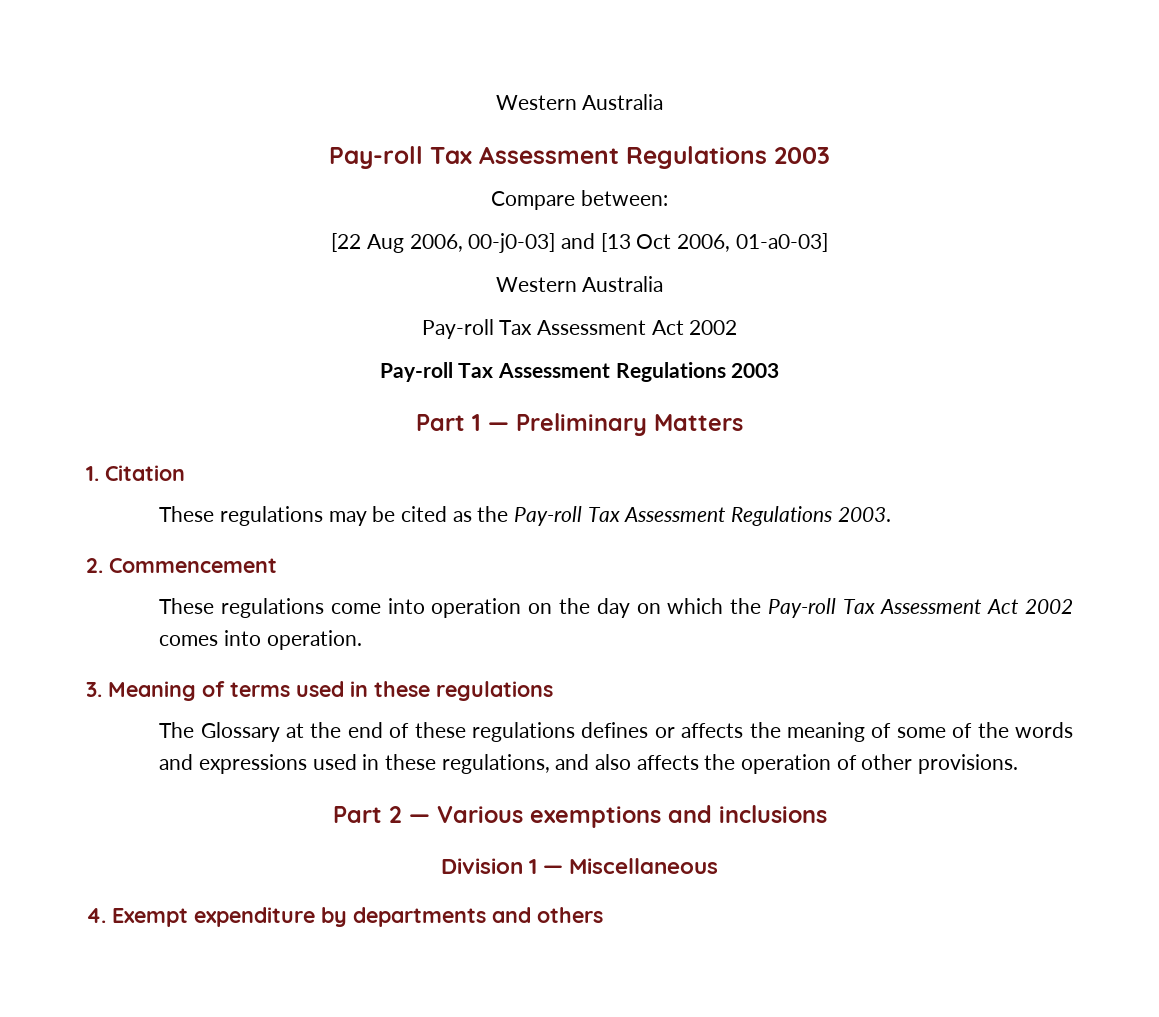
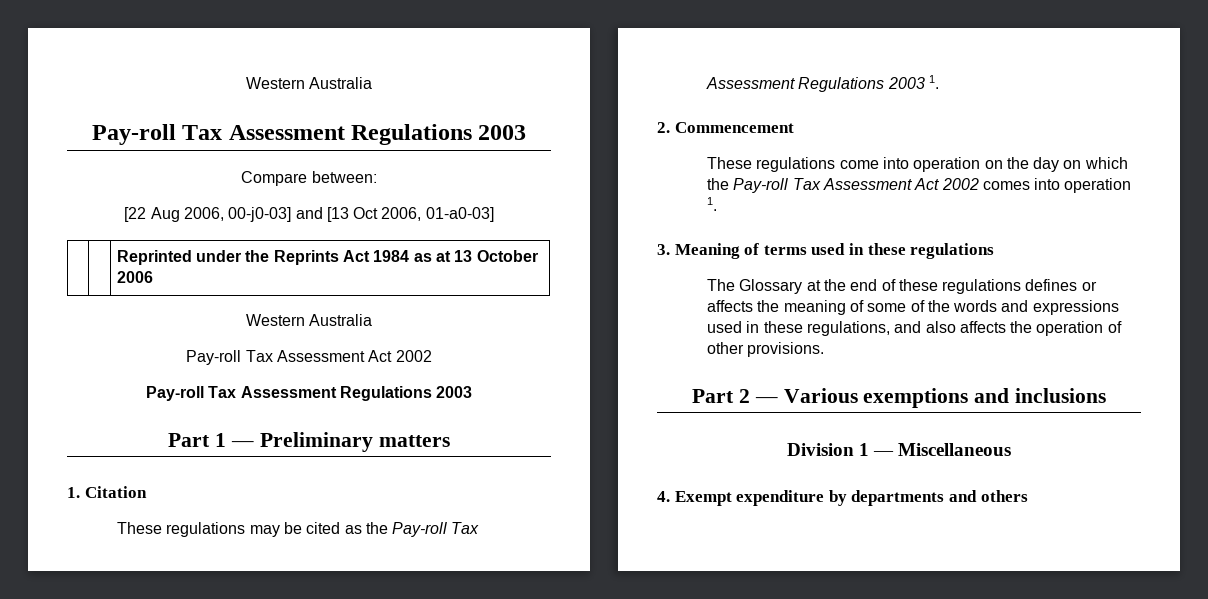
(828, 242) none -> [116,250,538,265] [116,271,153,283] // | | Reprinted under the Reprints Act 1984 as at 13 October 2006
[654,414,743,431] Matters -> [378,435,450,447] matters
[837,507,891,522] 2003. -> [887,75,939,89] 2003 1.
[266,630,362,650] operation. -> [1064,178,1132,193] [706,197,717,211] operation 1.

